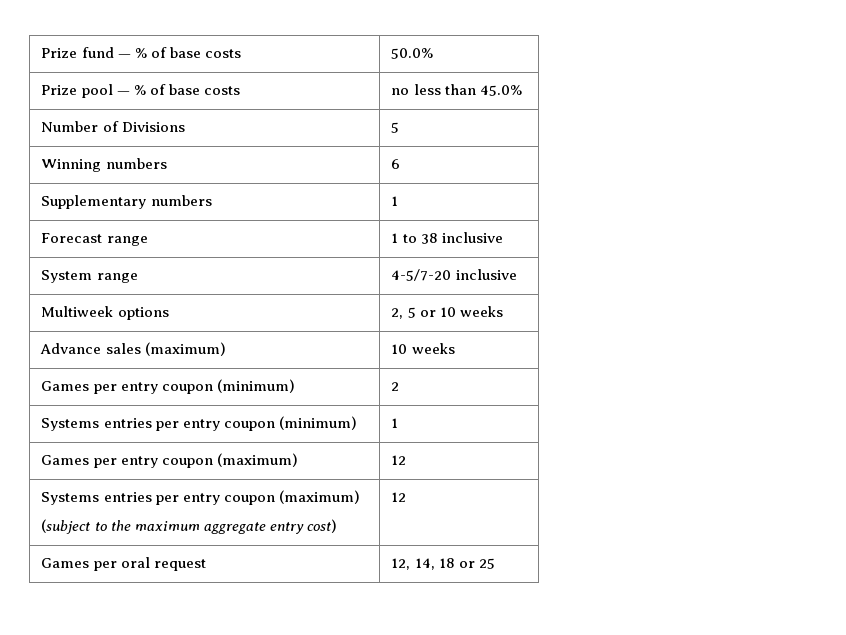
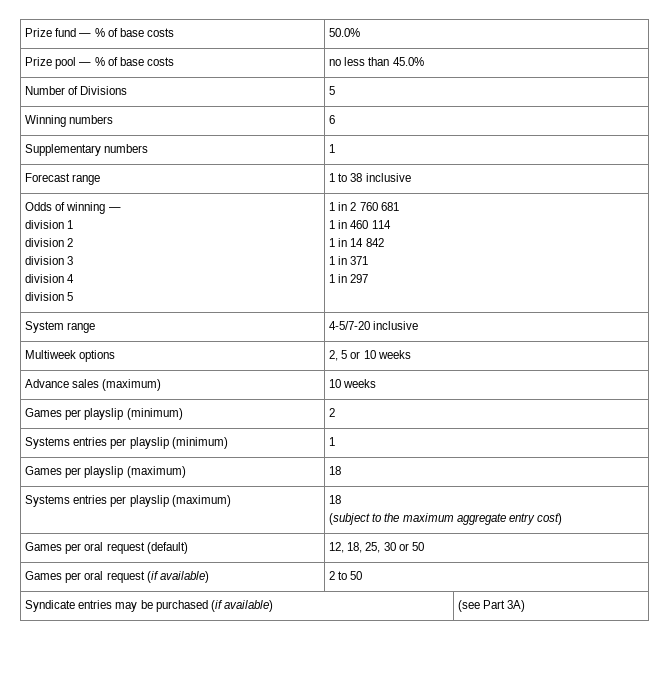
(503, 237) none -> [25,202,121,214] [25,220,74,229] [25,238,74,247] [25,256,74,265] [25,274,75,283] [25,292,74,301] [329,202,399,211] [329,220,391,229] [329,238,384,247] [329,256,369,265] [329,274,369,283] // Odds of winning — // division 1 // division 2 // division 3 // division 4 // division 5 | 1 in 2 760 681 // 1 in 460 114 // 1 in 14 842 // 1 in 371 // 1 in 297
[120,382,213,394] entry coupon -> [84,408,124,420] playslip
[182,419,275,431] entry coupon -> [129,437,169,449] playslip
[120,453,298,468] [391,455,407,465] [41,490,360,505] entry coupon (maximum) | 12 // Systems entries per entry coupon (maximum) -> [84,466,186,478] [329,466,342,475] [25,495,231,507] [329,495,342,504] playslip (maximum) | 18 // Systems entries per playslip (maximum) | 18
[391,492,407,502] [41,557,206,571] | 12 // Games per oral request -> [25,542,188,554] // Games per oral request (default)
[414,558,495,570] 14, 18 or 25 -> [347,542,424,553] [25,571,209,583] [329,571,363,580] [25,600,273,612] [458,600,526,612] 18, 25, 30 or 50 // Games per oral request (if available) | 2 to 50 // Syndicate entries may be purchased (if available) | (see Part 3A)

